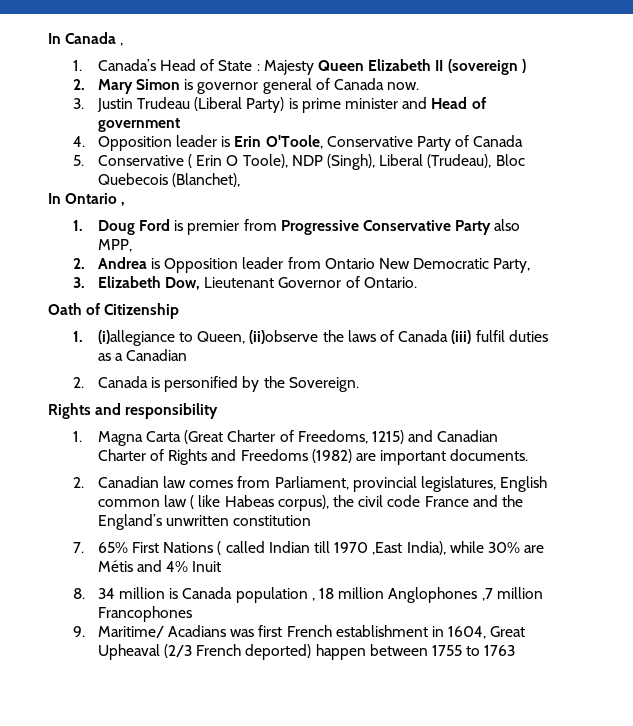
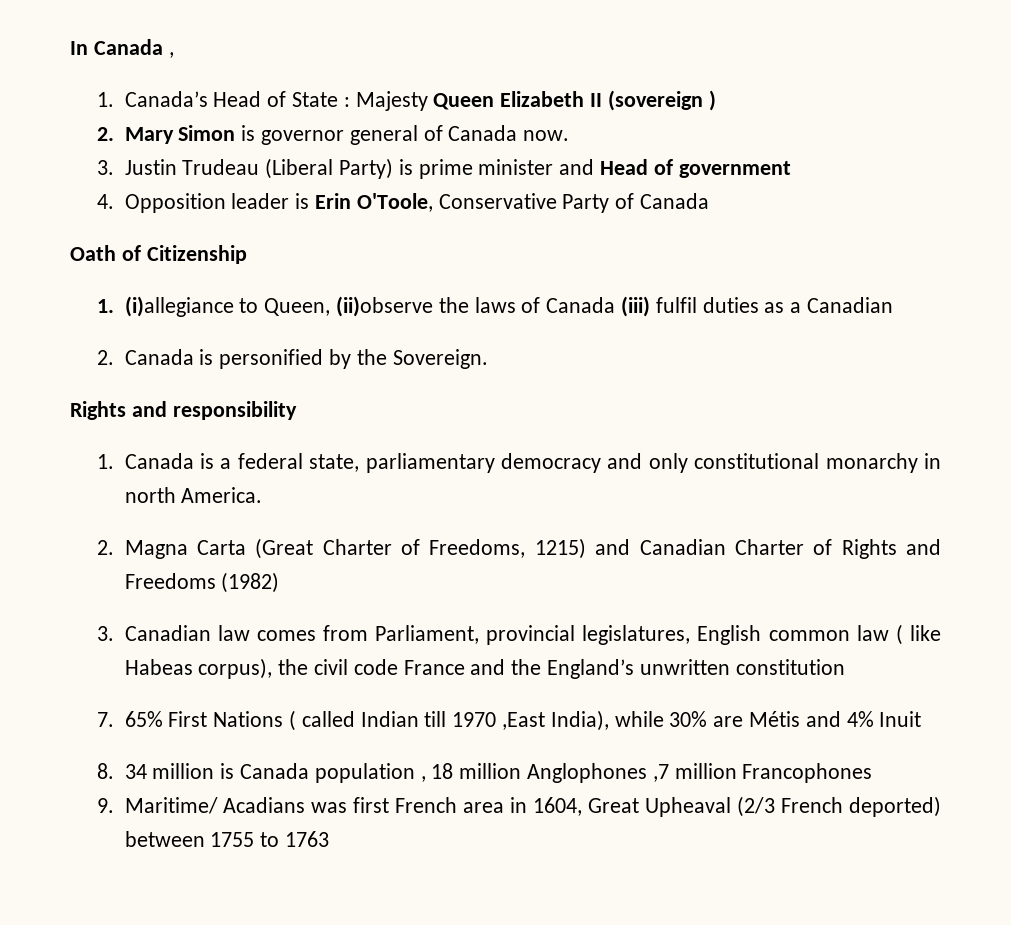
[72,154,525,170] [97,173,241,187] [48,193,126,206] [72,219,521,235] [97,239,132,252] [72,257,531,273] [72,276,417,290] // 5. Conservative ( Erin O Toole), NDP (Singh), Liberal (Trudeau), Bloc Quebecois (Blanchet), // In Ontario , // 1. Doug Ford is premier from Progressive Conservative Party also MPP, // 2. Andrea is Opposition leader from Ontario New Democratic Party, // 3. Elizabeth Dow, Lieutenant Governor of Ontario. -> (709, 201) none
(82, 436) none -> [124,453,942,473] [124,487,263,503] [96,540,114,555] Canada is a federal state, parliamentary democracy and only constitutional monarchy in north America. // 2.
[356,449,529,465] [72,477,84,488] are important documents. // 2. -> [96,626,114,641] // 3.
[335,625,428,637] establishment -> [463,802,505,813] area
[315,644,366,660] happen -> (941, 806) none

